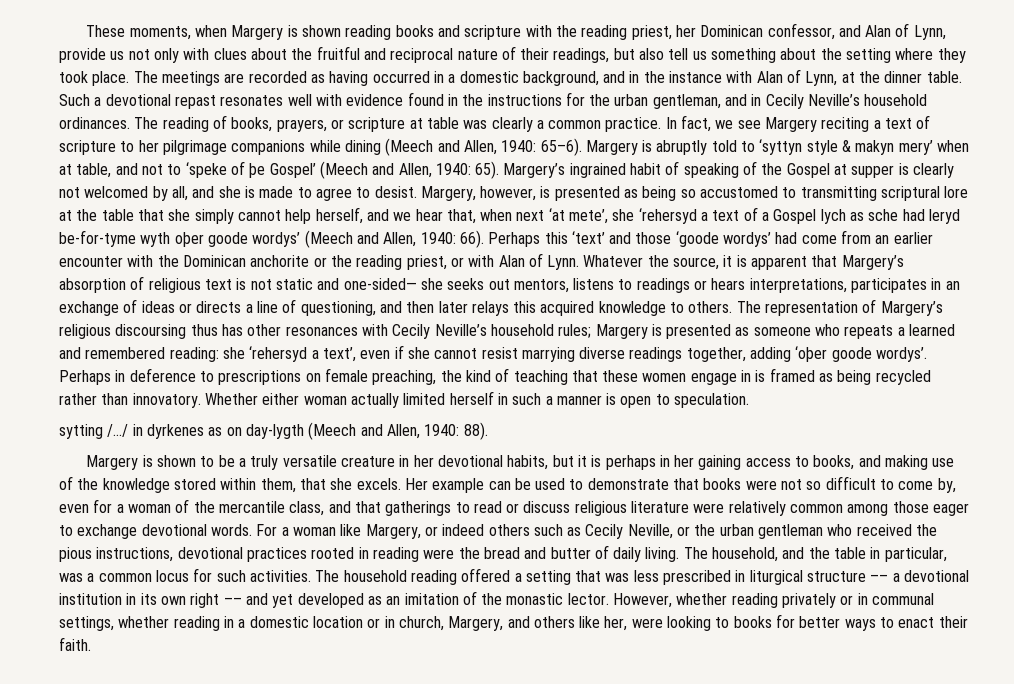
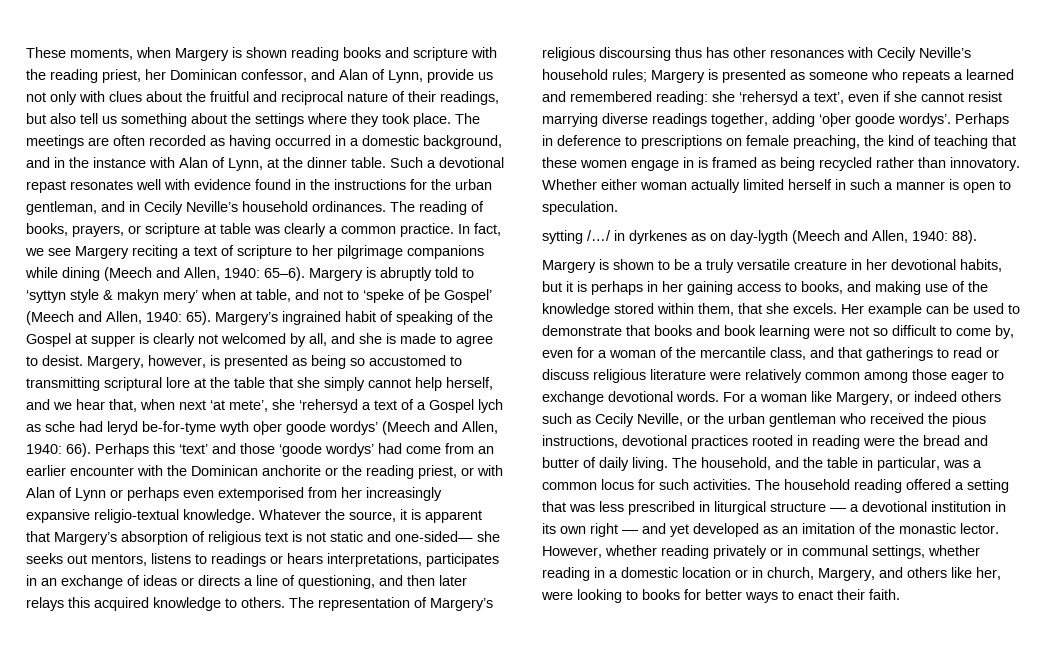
[846,48,892,63] setting -> [255,113,304,127] settings
(245, 78) none -> [113,135,145,146] often
[547,255,580,270] Lynn. -> [75,487,442,501] [26,509,255,523] Lynn or perhaps even extemporised from her increasingly expansive religio-textual knowledge.
(742, 484) none -> [696,325,810,339] and book learning

